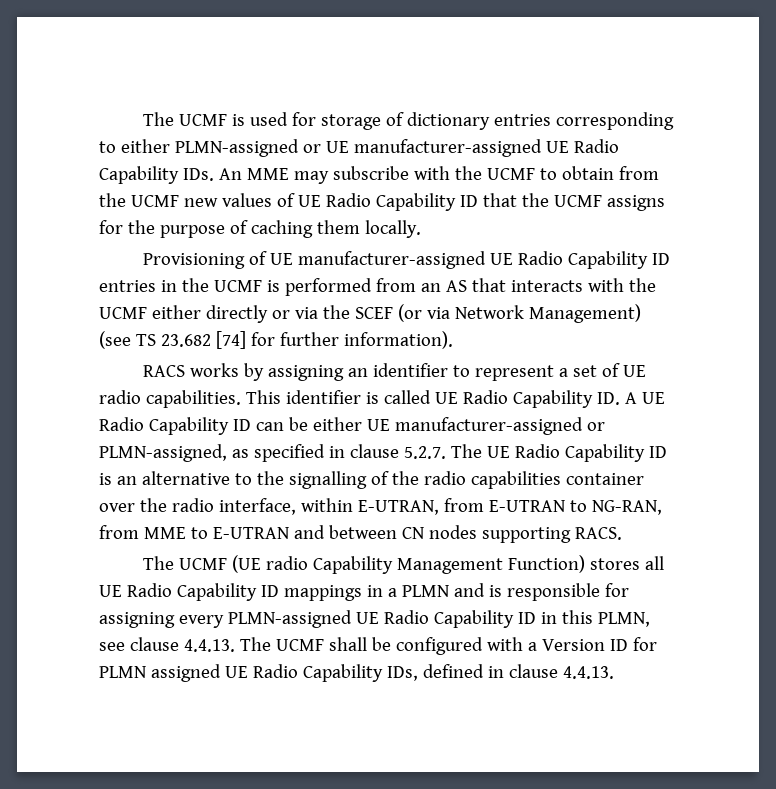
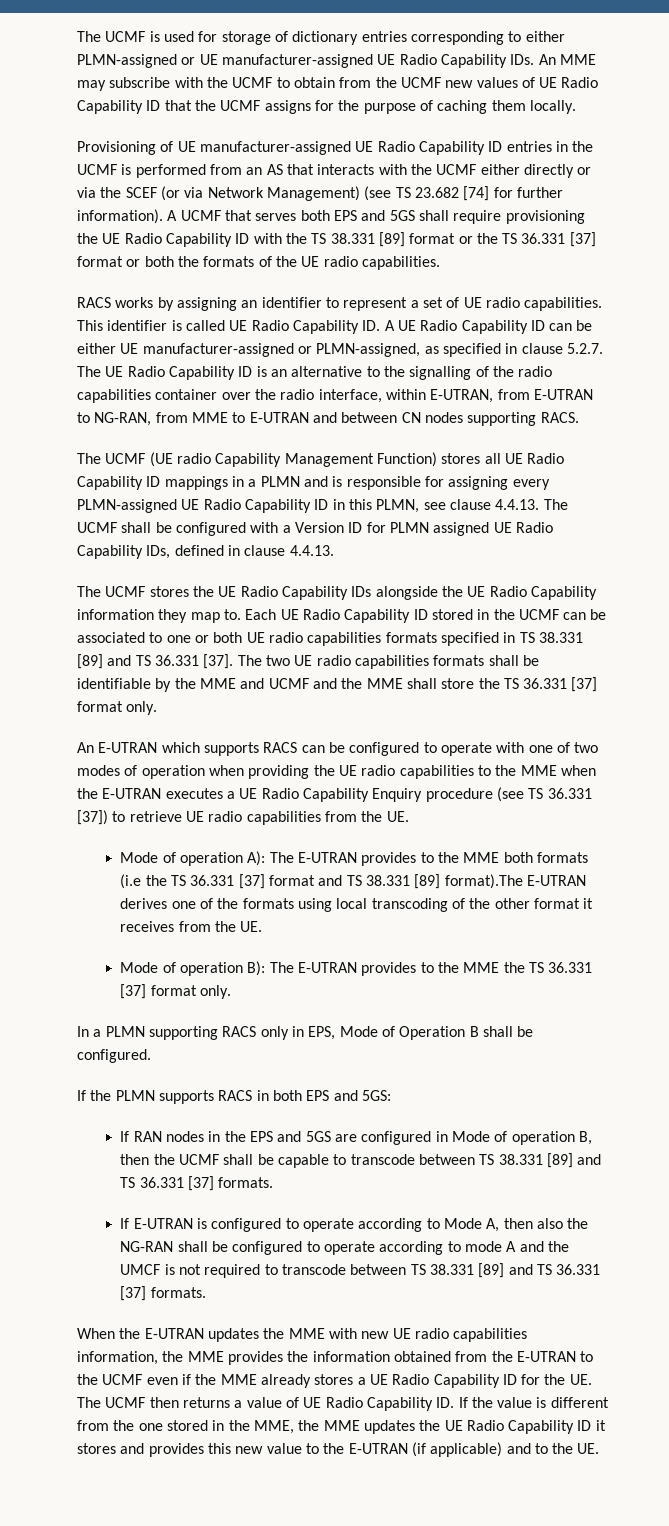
(453, 340) none -> [167,210,585,224] [77,232,596,247] [77,256,440,270] A UCMF that serves both EPS and 5GS shall require provisioning the UE Radio Capability ID with the TS 38.331 [89] format or the TS 36.331 [37] format or both the formats of the UE radio capabilities.
(614, 672) none -> [77,586,597,600] [77,609,607,623] [77,632,583,646] [77,654,539,669] [77,677,598,692] [77,701,158,715] [77,742,599,756] [77,765,596,779] [77,787,592,802] [77,810,409,825] [120,851,589,866] [120,874,587,889] [120,898,594,912] [120,921,263,932] [120,961,593,976] [120,984,232,999] [77,1026,534,1040] [77,1049,151,1063] [77,1090,391,1104] [120,1131,592,1145] [120,1153,602,1168] [120,1176,274,1191] [120,1218,589,1232] [120,1241,570,1255] [120,1263,601,1278] [120,1286,206,1301] [77,1328,528,1342] [77,1351,594,1365] [77,1374,592,1388] [77,1397,609,1411] [77,1420,606,1434] [77,1442,600,1457] // The UCMF stores the UE Radio Capability IDs alongside the UE Radio Capability information they map to. Each UE Radio Capability ID stored in the UCMF can be associated to one or both UE radio capabilities formats specified in TS 38.331 [89] and TS 36.331 [37]. The two UE radio capabilities formats shall be identifiable by the MME and UCMF and the MME shall store the TS 36.331 [37] format only. // An E-UTRAN which supports RACS can be configured to operate with one of two modes of operation when providing the UE radio capabilities to the MME when the E-UTRAN executes a UE Radio Capability Enquiry procedure (see TS 36.331 [37]) to retrieve UE radio capabilities from the UE. // Mode of operation A): The E-UTRAN provides to the MME both formats (i.e the TS 36.331 [37] format and TS 38.331 [89] format).The E-UTRAN derives one of the formats using local transcoding of the other format it receives from the UE. // Mode of operation B): The E-UTRAN provides to the MME the TS 36.331 [37] format only. // In a PLMN supporting RACS only in EPS, Mode of Operation B shall be configured. // If the PLMN supports RACS in both EPS and 5GS: // If RAN nodes in the EPS and 5GS are configured in Mode of operation B, then the UCMF shall be capable to transcode between TS 38.331 [89] and TS 36.331 [37] formats. // If E-UTRAN is configured to operate according to Mode A, then also the NG-RAN shall be configured to operate according to mode A and the UMCF is not required to transcode between TS 38.331 [89] and TS 36.331 [37] formats. // When the E-UTRAN updates the MME with new UE radio capabilities information, the MME provides the information obtained from the E-UTRAN to the UCMF even if the MME already stores a UE Radio Capability ID for the UE. The UCMF then returns a value of UE Radio Capability ID. If the value is different from the one stored in the MME, the MME updates the UE Radio Capability ID it stores and provides this new value to the E-UTRAN (if applicable) and to the UE.

